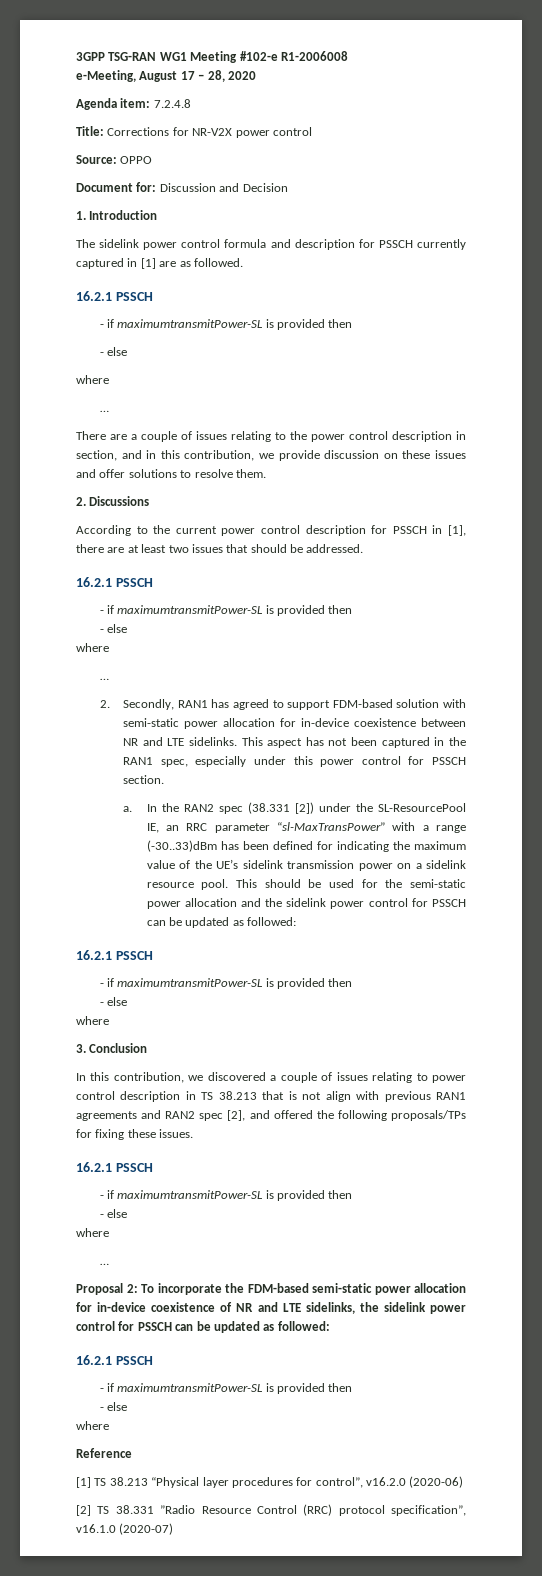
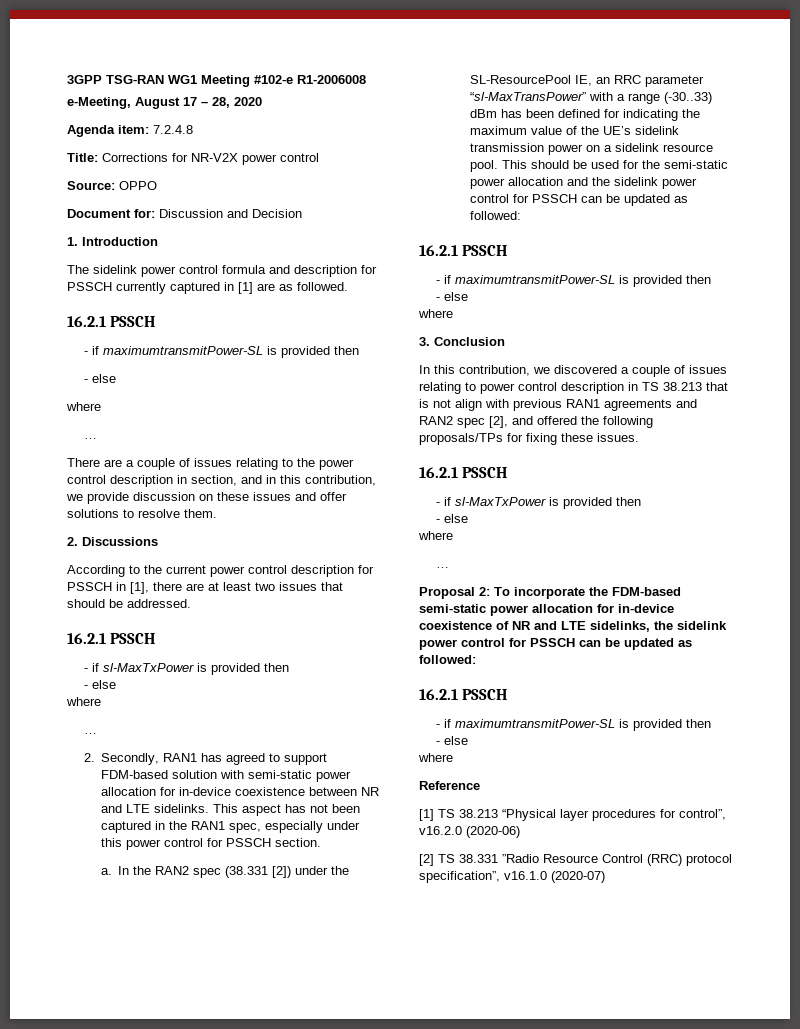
[117,605,264,614] maximumtransmitPower-SL -> [102,663,194,672] sl-MaxTxPower
[146,840,217,852] (-30..33)dBm -> [664,92,713,104] [470,109,498,118] (-30..33) dBm
[117,1190,264,1199] maximumtransmitPower-SL -> [454,497,546,506] sl-MaxTxPower

